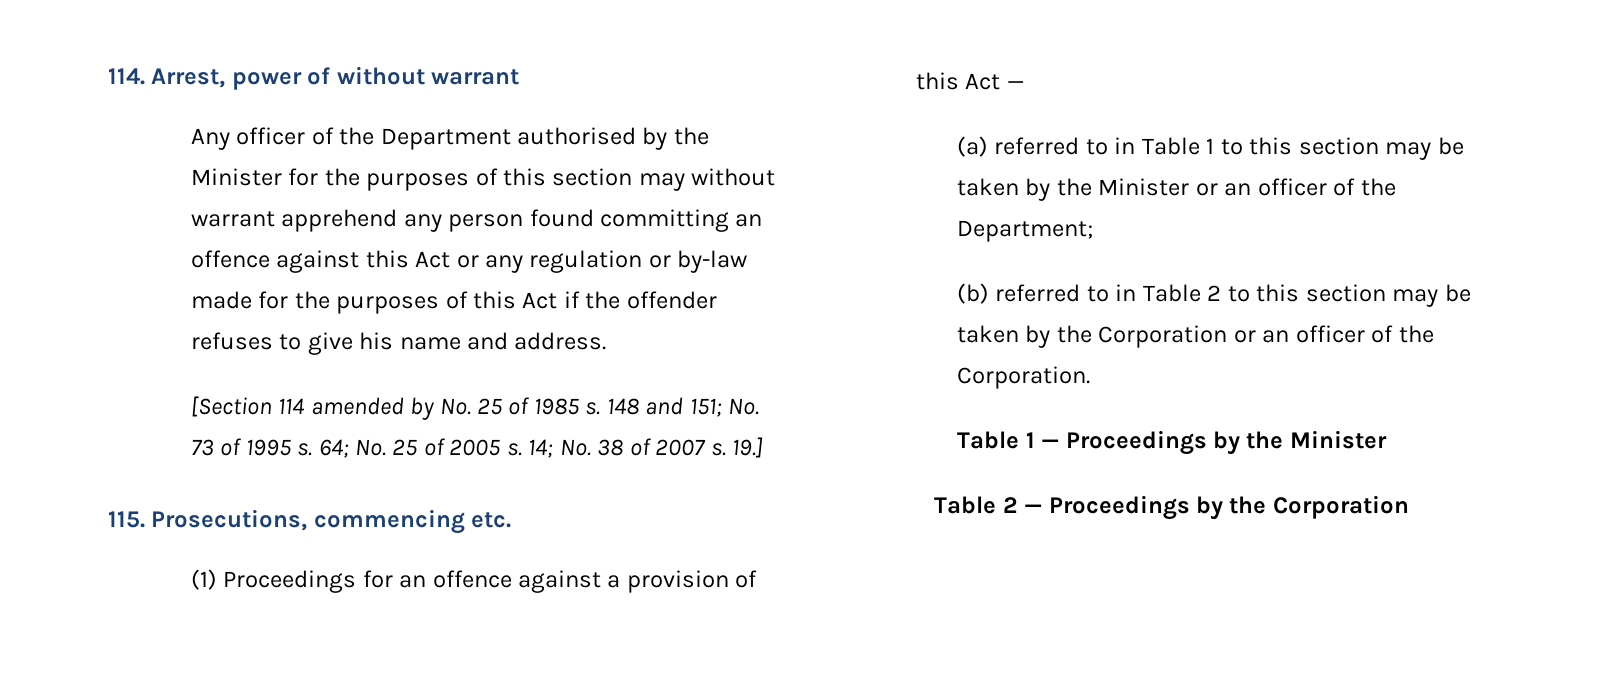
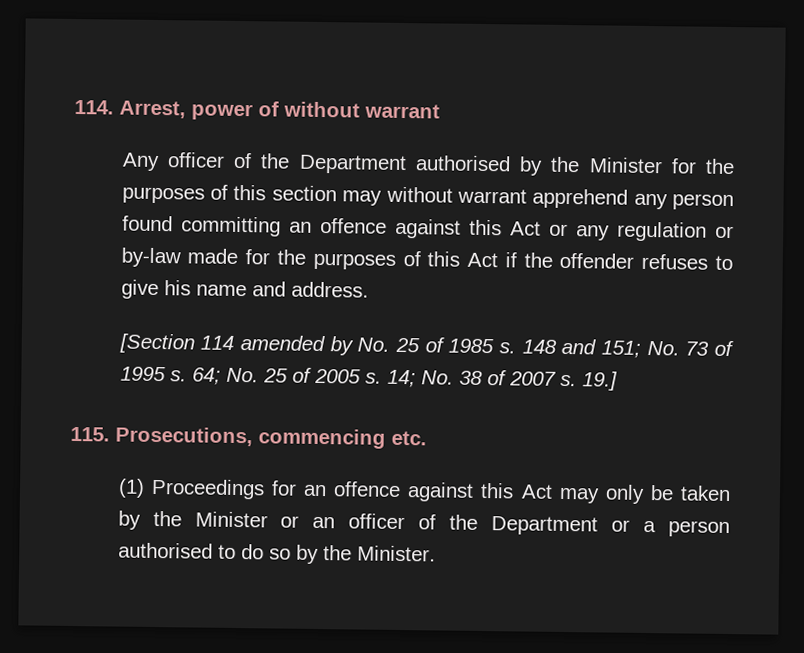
[607,570,758,593] [915,72,1024,90] [956,136,1432,160] a provision of this Act — // (a) referred to in Table 1 to this section may -> [480,482,645,504] this Act may only
[956,220,1093,242] [956,283,1471,307] [956,325,1434,348] [956,366,1090,389] [957,430,1387,455] [934,495,1409,520] Department; // (b) referred to in Table 2 to this section may be taken by the Corporation or an officer of the Corporation. // Table 1 — Proceedings by the Minister // Table 2 — Proceedings by the Corporation -> [491,516,730,538] [117,542,436,564] Department or a person authorised to do so by the Minister.

